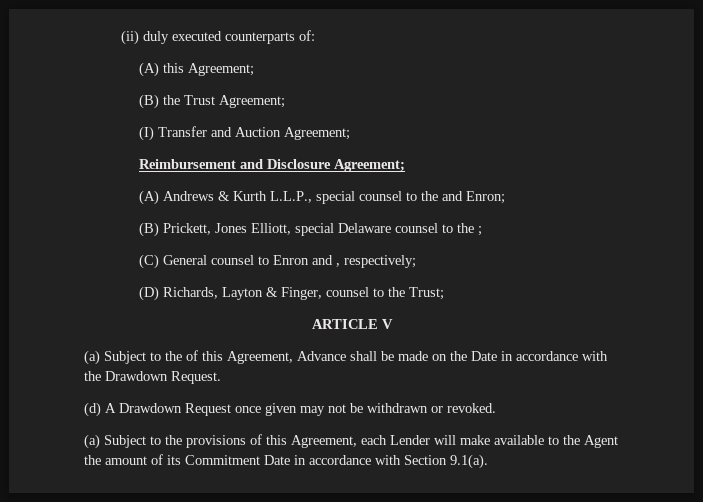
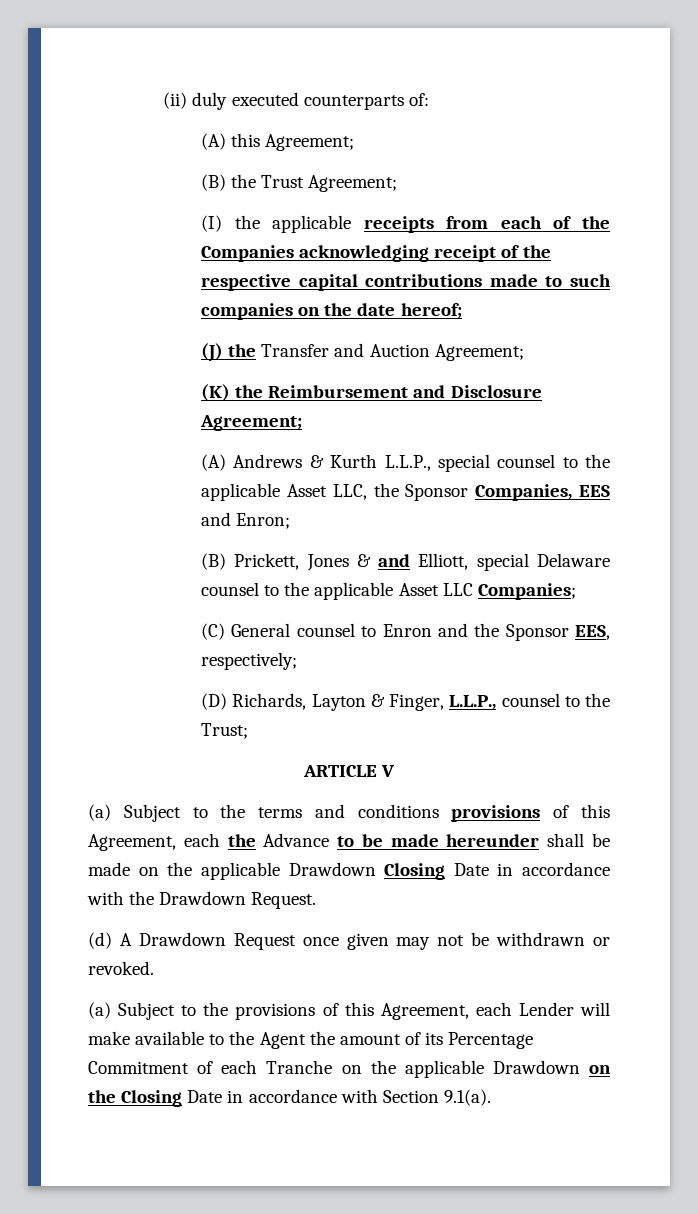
(154, 133) none -> [234,215,610,233] [201,245,551,262] [201,274,611,291] [201,303,462,320] [201,343,257,362] the applicable receipts from each of the Companies acknowledging receipt of the respective capital contributions made to such companies on the date hereof; // (J) the
(350, 133) none -> [201,384,264,402] (K) the
(438, 196) none -> [201,483,610,501] applicable Asset LLC, the Sponsor Companies, EES
(247, 228) none -> [356,554,411,567] & and
[477,226,482,236] ; -> [314,582,576,600] applicable Asset LLC Companies;
[335,263,340,267] , -> [474,623,610,641] the Sponsor EES,
(322, 293) none -> [449,695,497,710] L.L.P.,
[186,350,346,364] of this Agreement, Advance -> [258,804,610,822] [88,833,540,851] terms and conditions provisions of this Agreement, each the Advance to be made hereunder
(467, 356) none -> [200,862,446,880] applicable Drawdown Closing
[185,455,260,465] Commitment -> [448,1032,534,1049] [88,1060,611,1078] [88,1090,183,1107] Percentage Commitment of each Tranche on the applicable Drawdown on the Closing

